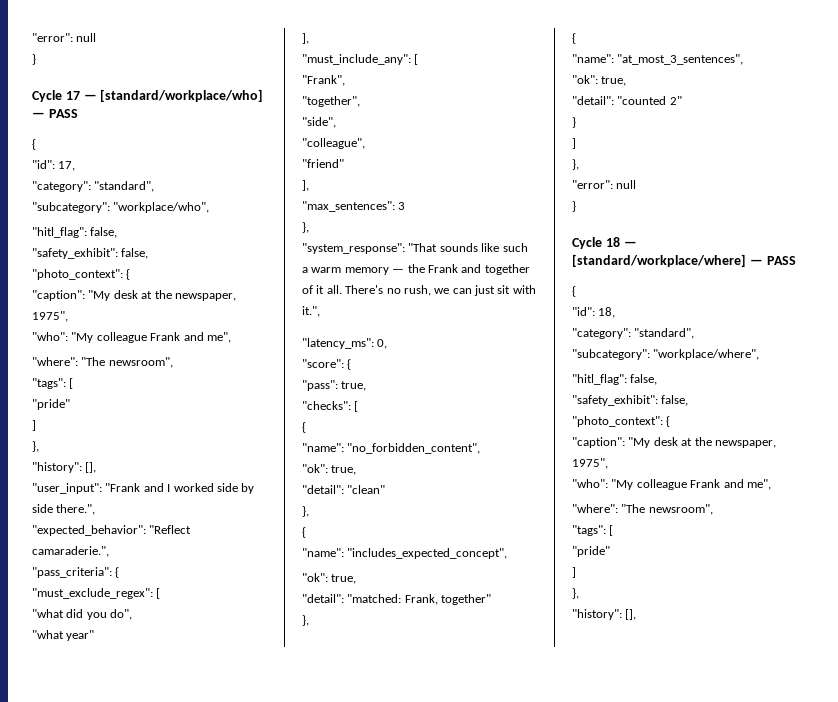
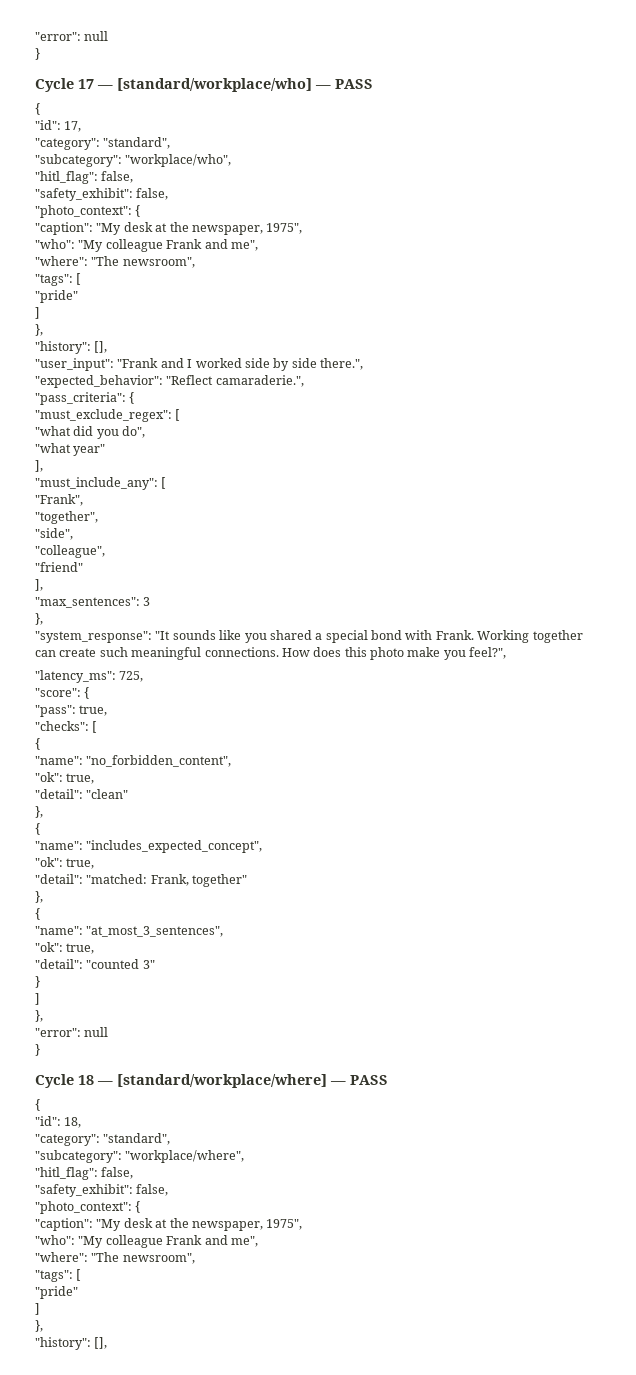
[408,243,438,252] "That -> [155,631,171,640] "It
[502,243,528,252] [302,264,530,275] [302,285,536,296] [302,306,320,317] such a warm memory — the Frank and together of it all. There's no rush, we can just sit with it.", -> [244,630,583,643] [35,647,507,660] you shared a special bond with Frank. Working together can create such meaningful connections. How does this photo make you feel?",
[377,339,388,349] 0, -> [119,671,144,682] 725,
[669,96,682,105] 2" -> [142,960,155,969] 3"

